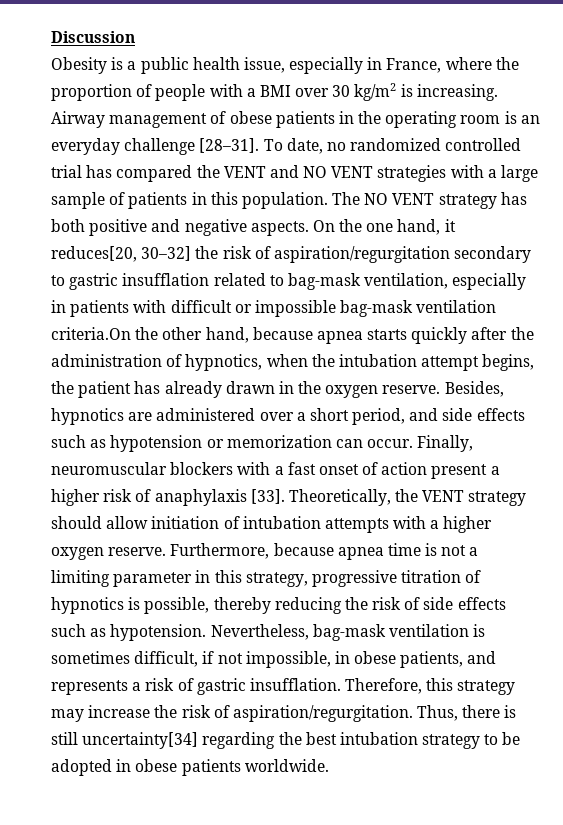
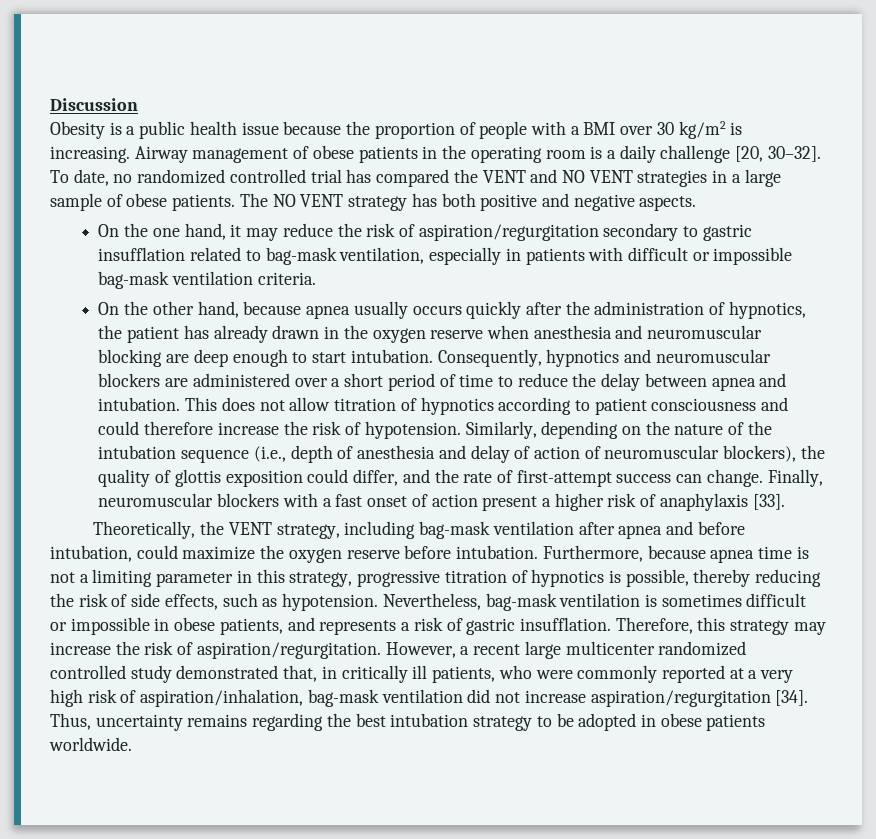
[243,57,492,74] issue, especially in France, where -> [241,121,342,135] issue because
[520,115,540,124] [51,138,260,155] an everyday challenge [28–31]. -> [606,145,821,163] a daily challenge [20, 30–32].
[450,165,484,178] with -> [712,170,728,183] in
[128,192,328,209] patients in this population. -> [126,193,236,211] obese patients.
(309, 228) none -> (697, 203) //
[51,246,192,262] reduces[20, 30–32] -> [246,223,333,241] may reduce
[51,327,131,340] criteria.On -> [257,272,316,285] [98,302,120,315] criteria. // On
[367,329,408,340] starts -> [353,301,462,319] usually occurs
[266,354,535,371] when the intubation attempt begins, -> (806, 310) none
[382,381,504,397] [51,408,124,425] reserve. Besides, hypnotics -> [430,325,763,339] [98,349,771,367] [98,373,161,387] reserve when anesthesia and neuromuscular blocking are deep enough to start intubation. Consequently, hypnotics and neuromuscular blockers
[352,408,525,425] [51,435,414,452] period, and side effects such as hypotension or memorization can occur. -> [387,373,787,391] [98,397,789,415] [98,421,772,439] [98,445,825,463] [98,469,763,487] period of time to reduce the delay between apnea and intubation. This does not allow titration of hypnotics according to patient consciousness and could therefore increase the risk of hypotension. Similarly, depending on the nature of the intubation sequence (i.e., depth of anesthesia and delay of action of neuromuscular blockers), the quality of glottis exposition could differ, and the rate of first-attempt success can change.
(285, 496) none -> (785, 502) //
[468,491,527,506] [51,516,493,533] [51,547,167,560] strategy should allow initiation of intubation attempts with a higher oxygen reserve. -> [276,521,745,539] [50,545,539,563] strategy, including bag-mask ventilation after apnea and before intubation, could maximize the oxygen reserve before intubation.
[457,597,506,610] effects -> [164,594,218,610] effects,
[134,651,331,668] difficult, if not impossible, -> [746,593,807,607] [50,617,150,635] difficult or impossible
[417,705,517,721] [51,732,199,749] Thus, there is still uncertainty[34] -> [385,641,747,659] [50,665,794,683] [50,689,809,707] [50,713,248,731] However, a recent large multicenter randomized controlled study demonstrated that, in critically ill patients, who were commonly reported at a very high risk of aspiration/inhalation, bag-mask ventilation did not increase aspiration/regurgitation [34]. Thus, uncertainty remains

